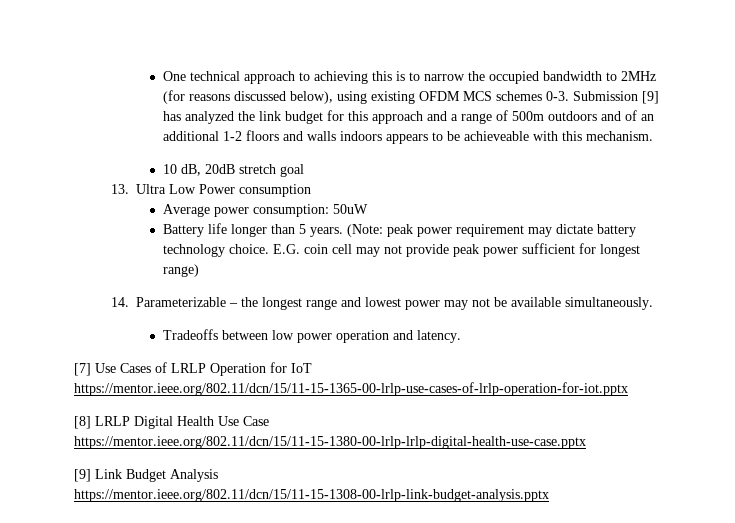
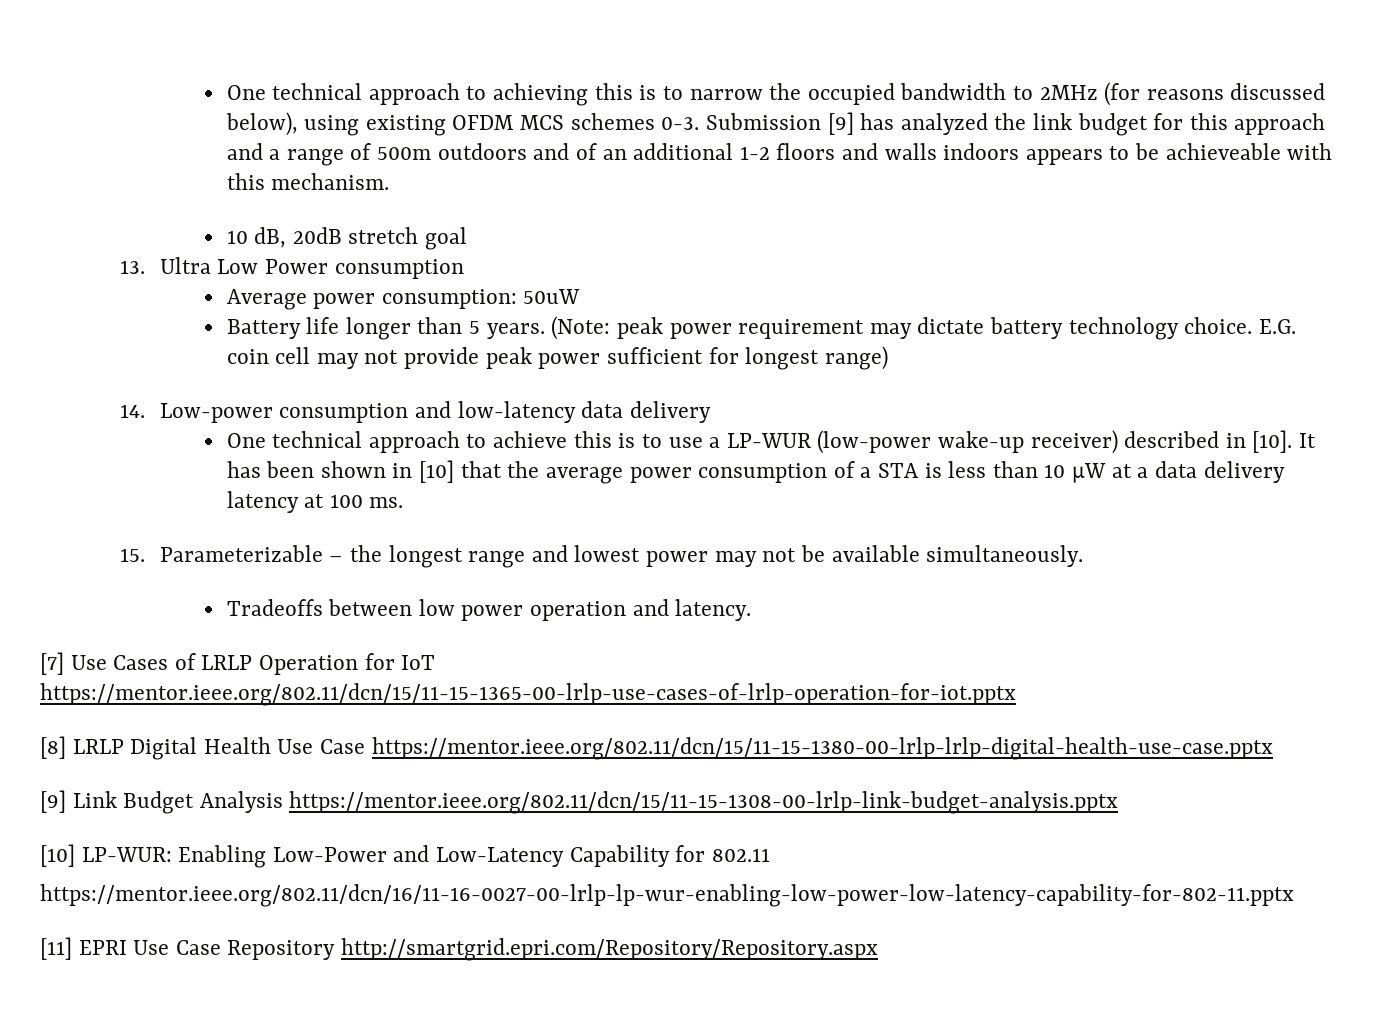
(129, 302) none -> [159,401,711,423] [226,430,1317,454] [226,460,1285,484] [226,491,404,513] [119,548,145,562] Low-power consumption and low-latency data delivery // One technical approach to achieve this is to use a LP-WUR (low-power wake-up receiver) described in [10]. It has been shown in [10] that the average power consumption of a STA is less than 10 µW at a data delivery latency at 100 ms. // 15.
(549, 495) none -> [40,844,770,868] [40,884,1294,907] [40,937,879,961] // [10] LP-WUR: Enabling Low-Power and Low-Latency Capability for 802.11 // https://mentor.ieee.org/802.11/dcn/16/11-16-0027-00-lrlp-lp-wur-enabling-low-power-low-latency-capability-for-802-11.pptx // [11] EPRI Use Case Repository http://smartgrid.epri.com/Repository/Repository.aspx

